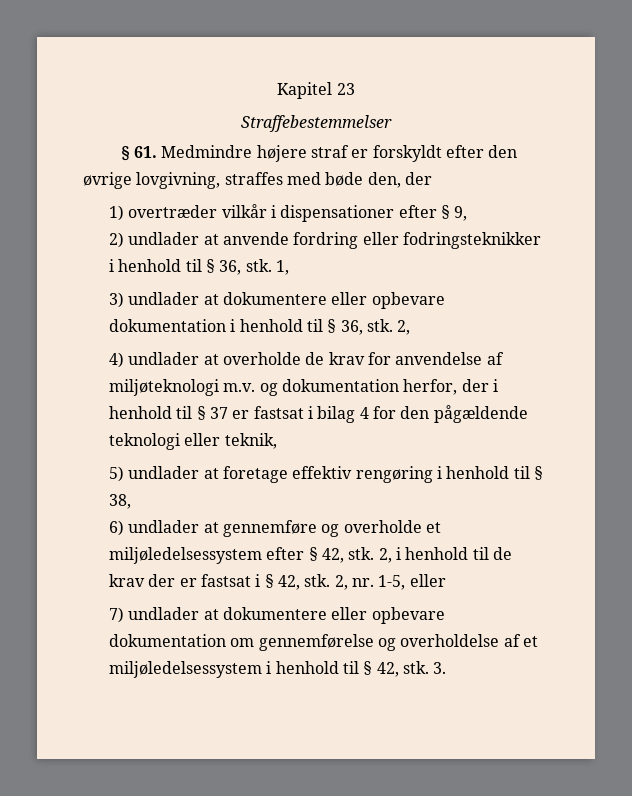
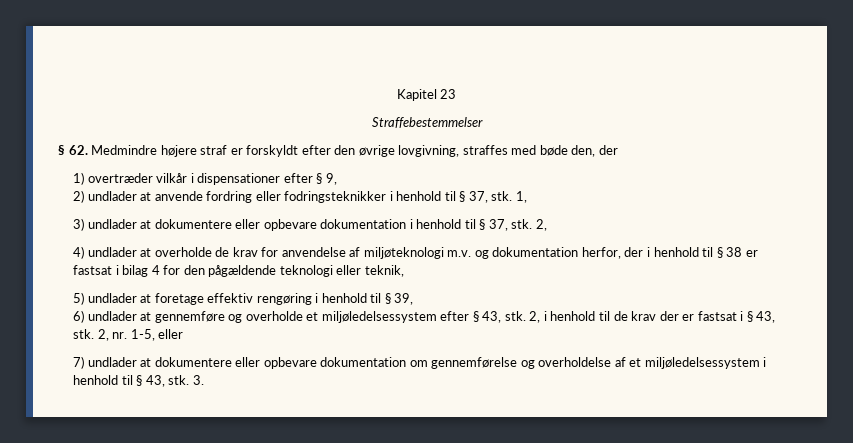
[134,146,158,158] 61. -> [68,145,88,155] 62.
[219,260,242,275] 36, -> [468,191,488,203] 37,
[340,320,363,335] 36, -> [488,219,508,231] 37,
[210,407,229,419] 37 -> [726,247,743,257] 38
[109,494,132,509] 38, -> [394,293,414,305] 39,
[322,548,345,563] 42, -> [482,311,502,323] 43,
[278,575,301,590] 42, -> [756,311,776,323] 43,
[376,662,399,677] 42, -> [145,375,165,387] 43,

